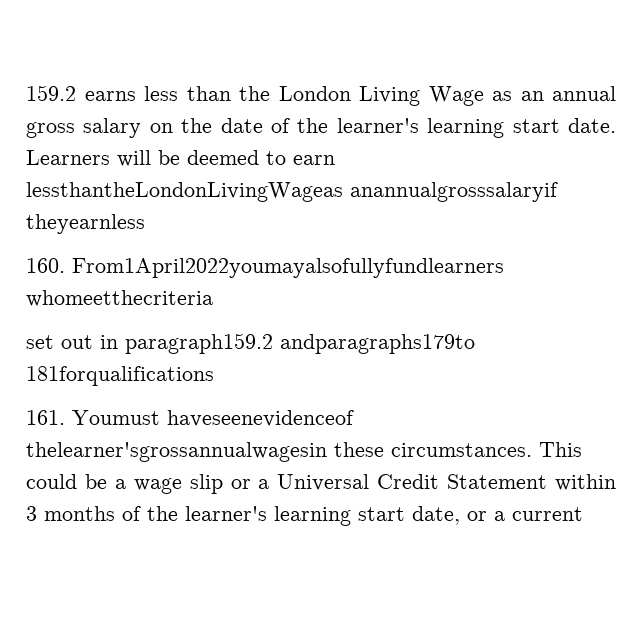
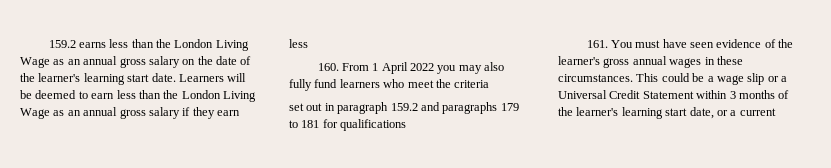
[26,182,558,202] [26,214,145,234] [26,258,504,278] [26,290,213,307] [26,333,475,354] [26,366,214,386] [26,410,354,427] [26,442,327,462] lessthantheLondonLivingWageas anannualgrosssalaryif theyearnless // 160. From1April2022youmayalsofullyfundlearners whomeetthecriteria // set out in paragraph159.2 andparagraphs179to 181forqualifications // 161. Youmust haveseenevidenceof thelearner'sgrossannualwagesin -> [116,90,256,102] [20,107,240,119] [289,39,308,48] [317,62,505,74] [289,79,490,91] [289,102,519,114] [289,119,407,131] [586,39,794,48] [558,56,715,68] less than the London Living Wage as an annual gross salary if they earn less // 160. From 1 April 2022 you may also fully fund learners who meet the criteria // set out in paragraph 159.2 and paragraphs 179 to 181 for qualifications // 161. You must have seen evidence of the learner's gross annual wages in

